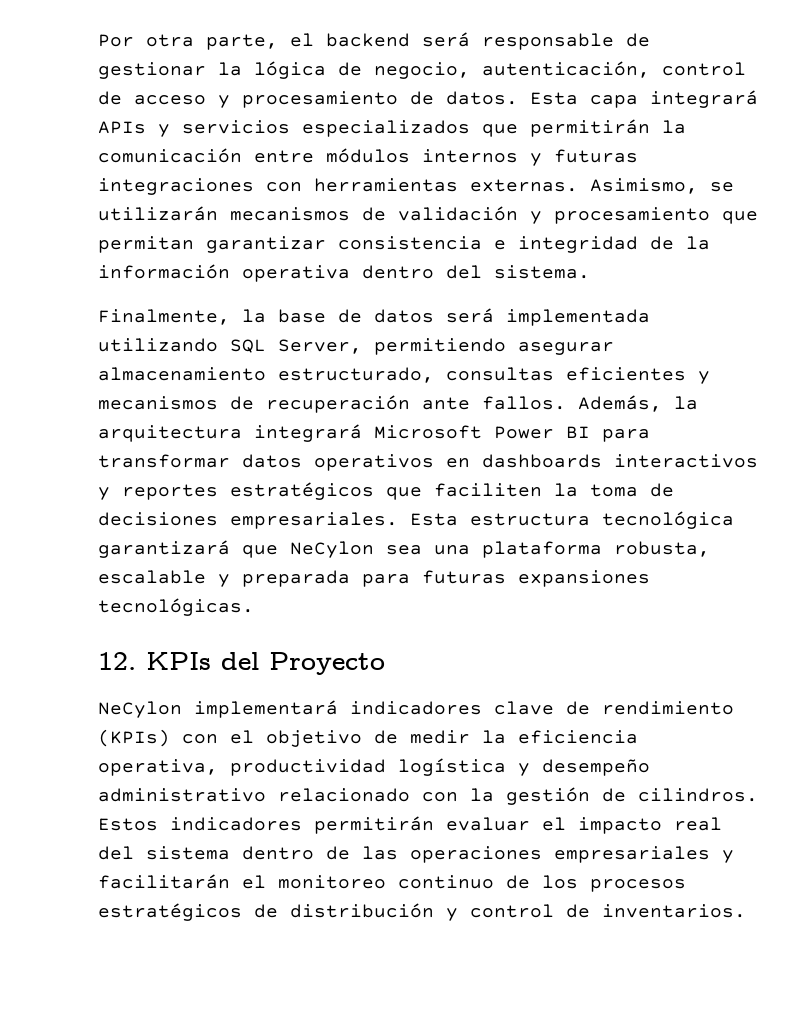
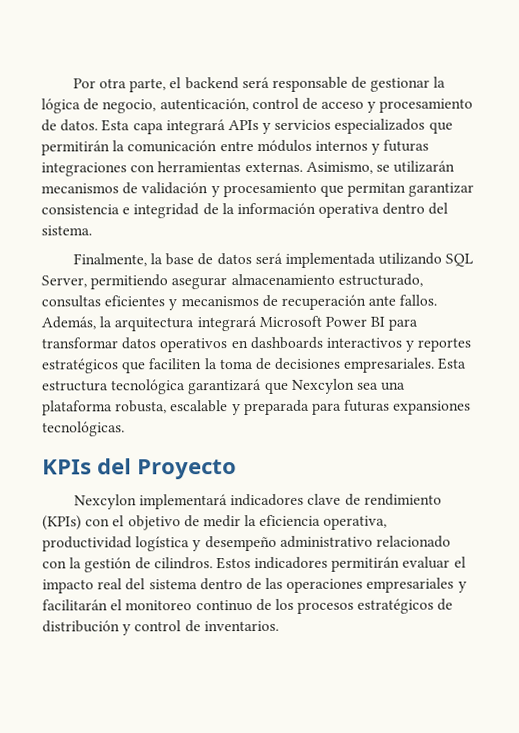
[290,541,374,558] NeCylon -> [291,378,355,394] Nexcylon
[98,652,136,670] 12. -> (125, 429) none
[98,701,182,718] NeCylon -> [73,494,137,510] Nexcylon

